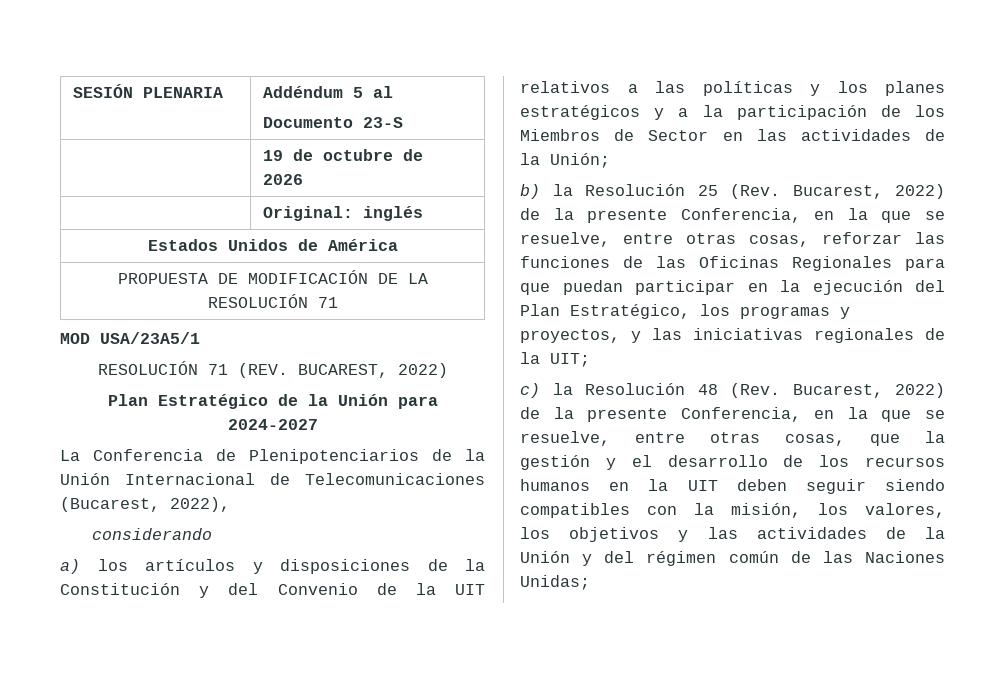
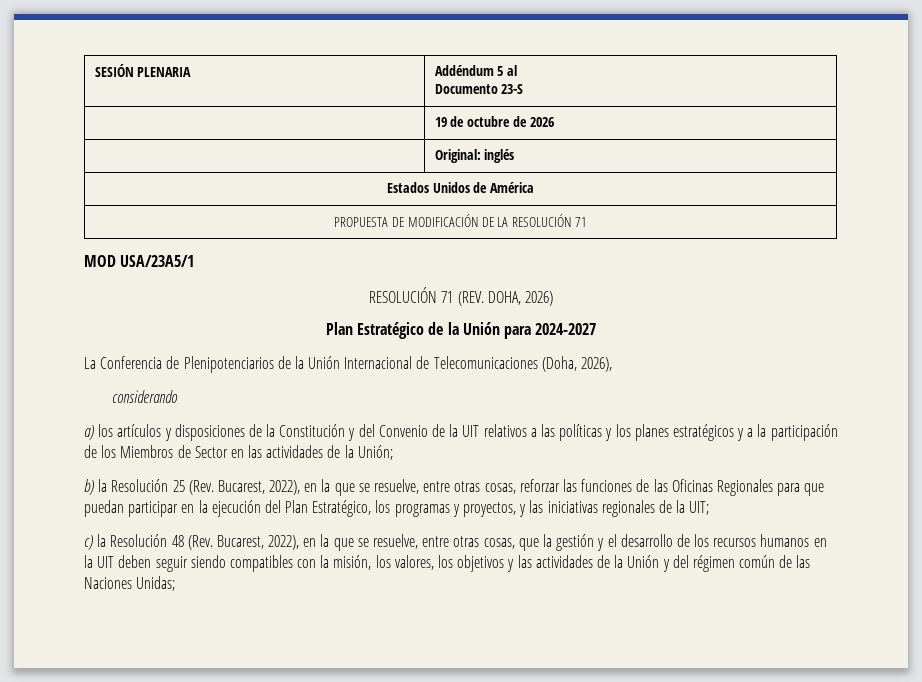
[297,363,448,378] BUCAREST, 2022) -> [487,291,553,306] DOHA, 2026)
[60,497,230,512] (Bucarest, 2022), -> [541,356,613,372] (Doha, 2026),
[895,184,945,199] [520,208,801,223] 2022) de la presente Conferencia, -> [269,480,301,495] 2022),
[895,383,945,398] [520,407,801,422] 2022) de la presente Conferencia, -> [268,535,300,550] 2022),

